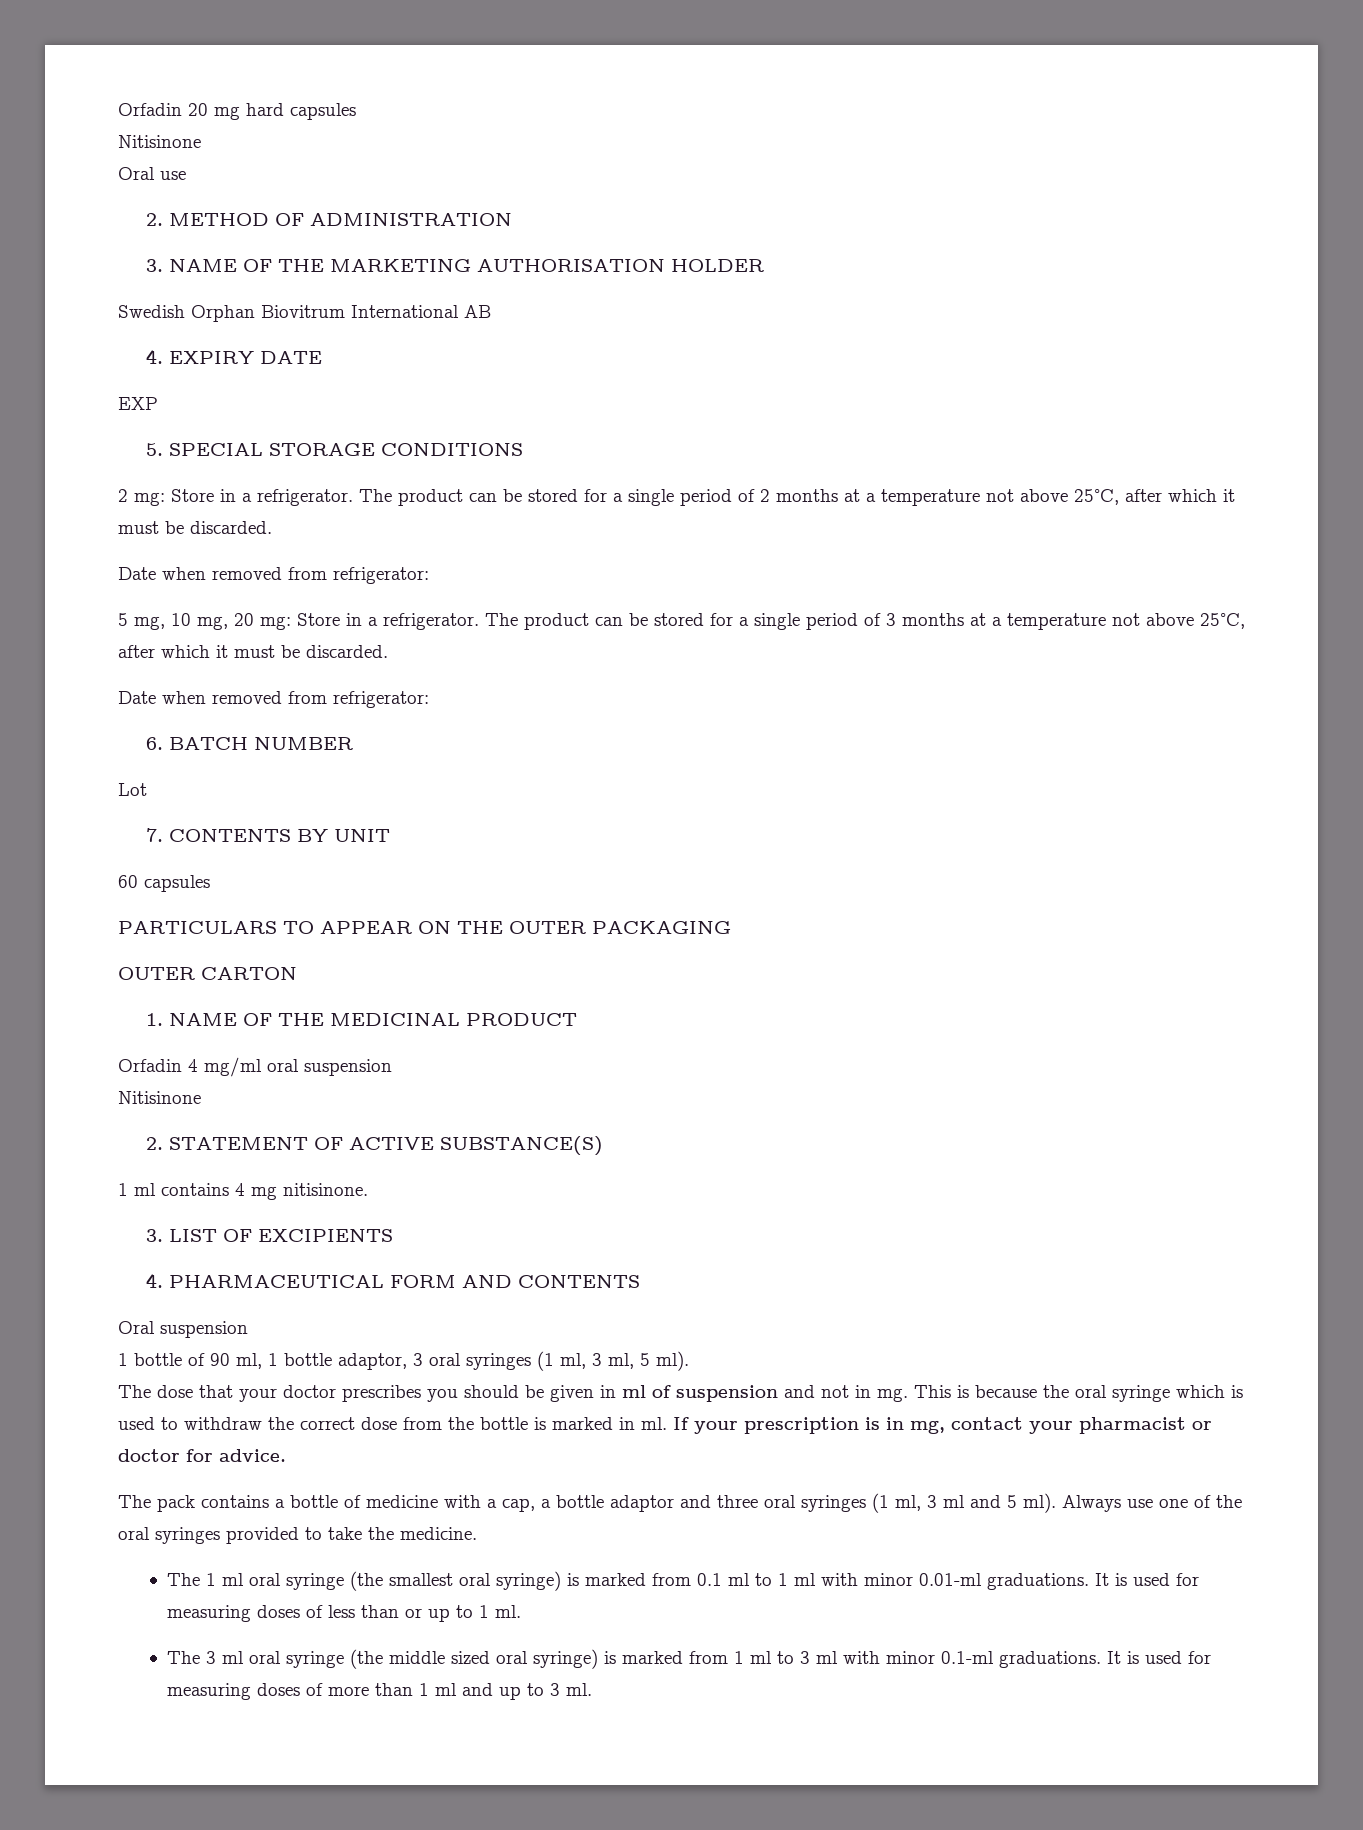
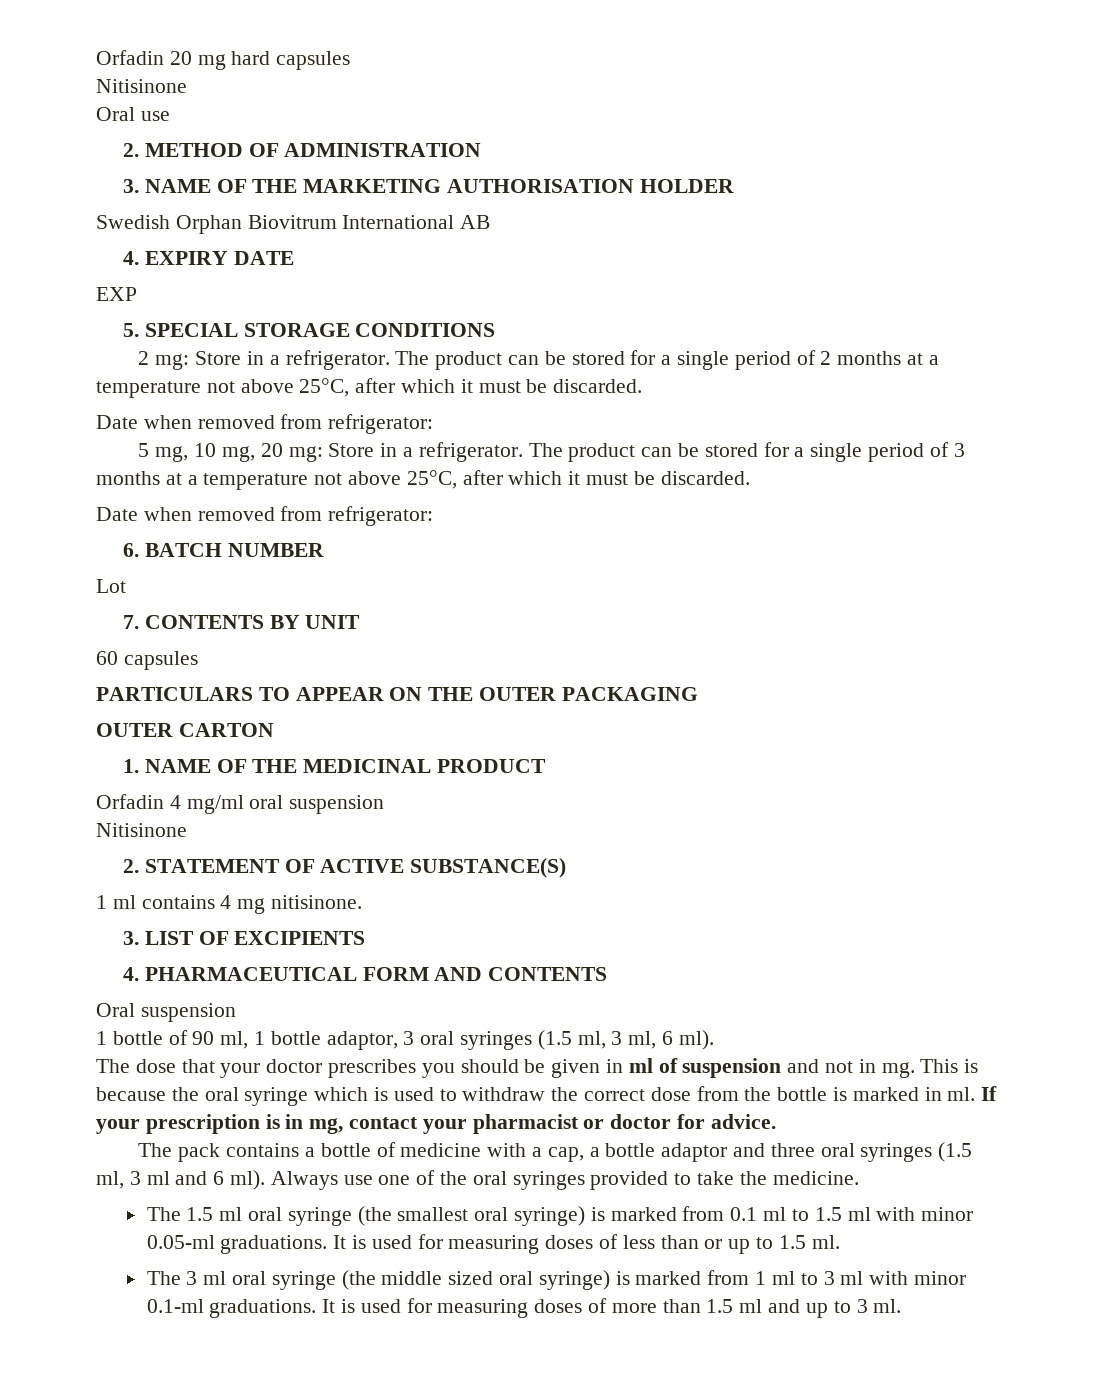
[537,1351,554,1371] (1 -> [537,1030,572,1050] (1.5
[640,1353,650,1366] 5 -> [662,1031,674,1045] 6
[872,1493,889,1513] (1 -> [938,1142,973,1162] (1.5
[1007,1495,1017,1508] 5 -> [213,1171,225,1185] 6
[206,1573,217,1586] 1 -> [186,1207,214,1221] 1.5
[778,1573,983,1586] 1 ml with minor 0.01-ml -> [814,1207,974,1221] [146,1235,215,1249] 1.5 ml with minor 0.05-ml
[479,1605,490,1618] 1 -> [778,1235,806,1249] 1.5
[419,1683,430,1696] 1 -> [706,1299,734,1313] 1.5

